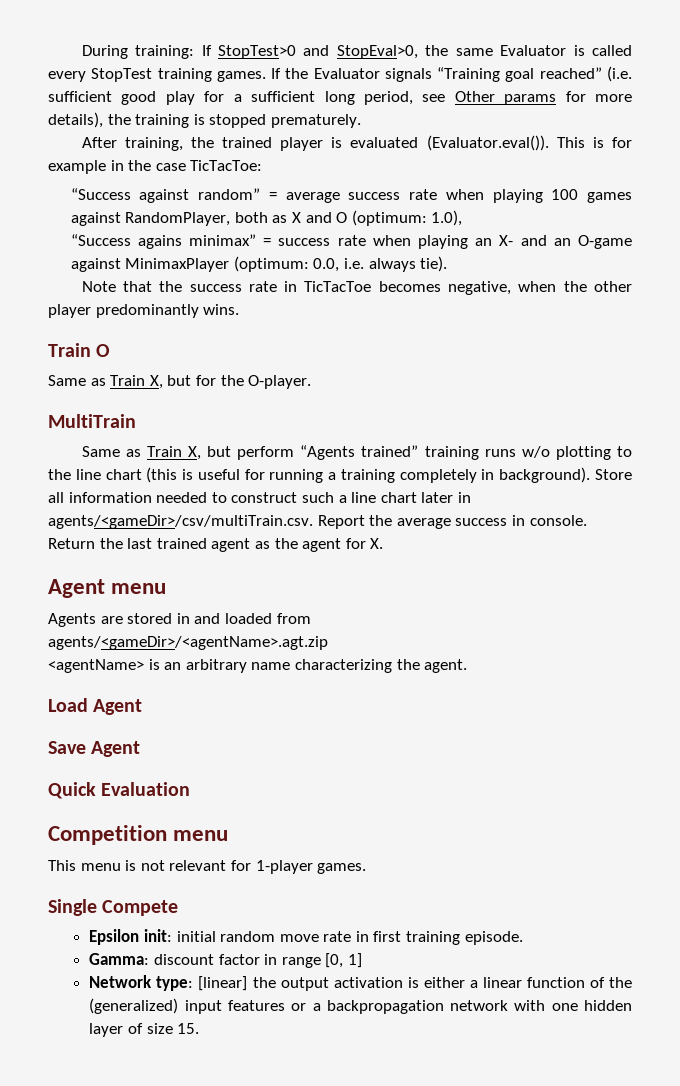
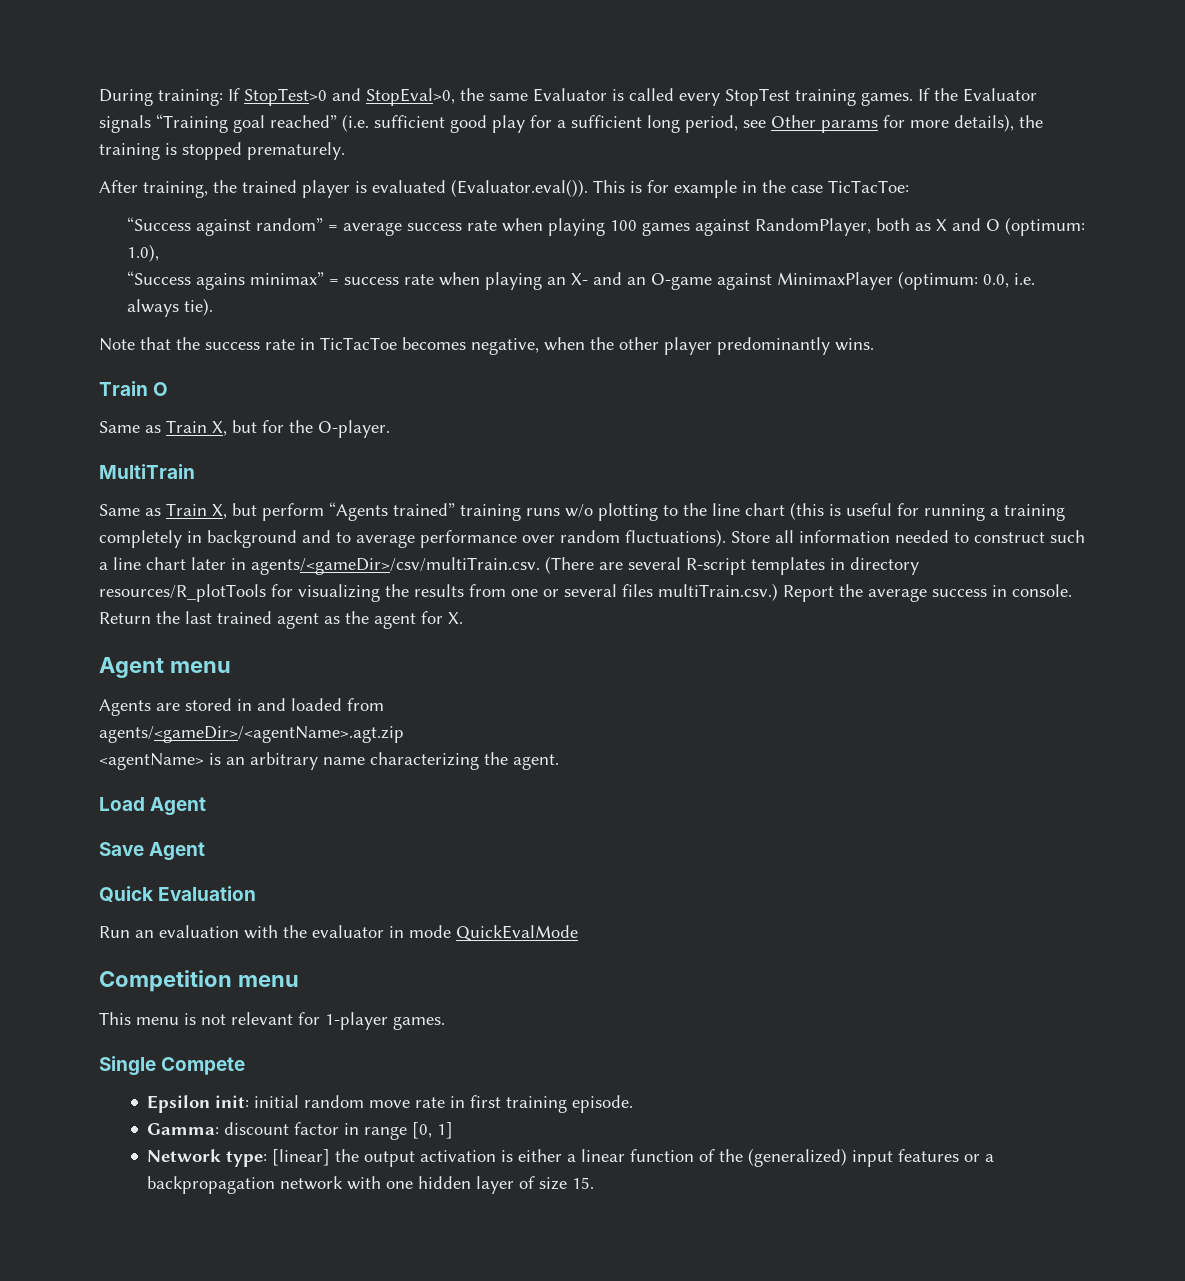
[499,467,591,483] background). -> [207,529,726,548] background and to average performance over random fluctuations).
(313, 522) none -> [545,556,919,575] [99,583,778,602] (There are several R-script templates in directory resources/R_plotTools for visualizing the results from one or several files multiTrain.csv.)
(191, 789) none -> [99,925,578,941] // Run an evaluation with the evaluator in mode QuickEvalMode

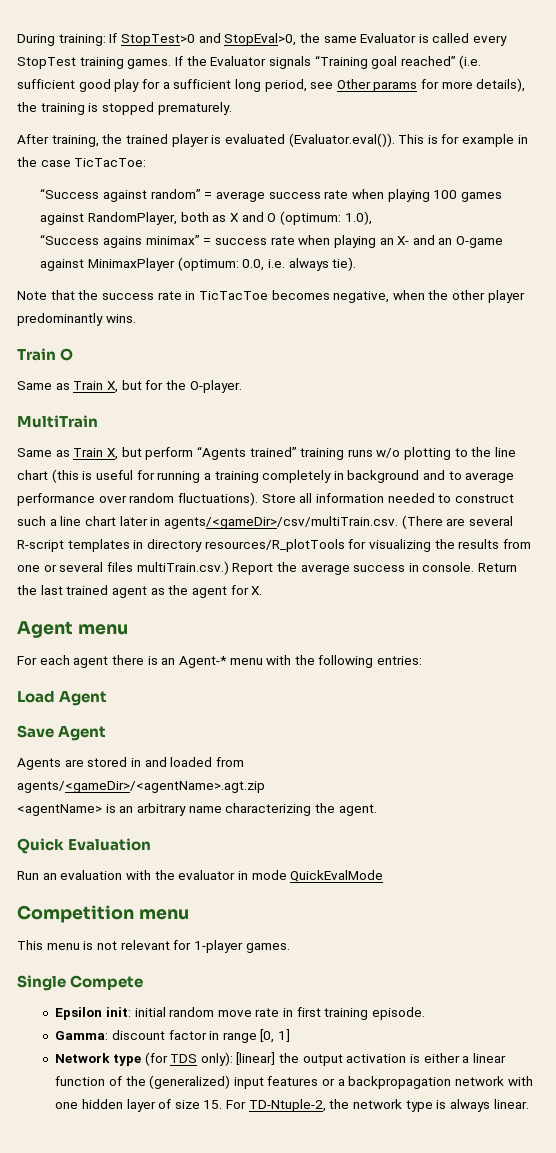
(231, 667) none -> [17,655,423,668] [17,691,108,706] [17,725,107,741] // For each agent there is an Agent-* menu with the following entries: // Load Agent // Save Agent
[99,797,207,816] [99,842,206,861] // Load Agent // Save Agent -> (377, 810) none
[226,1151,268,1167] type: -> [112,1052,233,1066] type (for TDS only):
(595, 1183) none -> [226,1099,529,1112] For TD-Ntuple-2, the network type is always linear.

